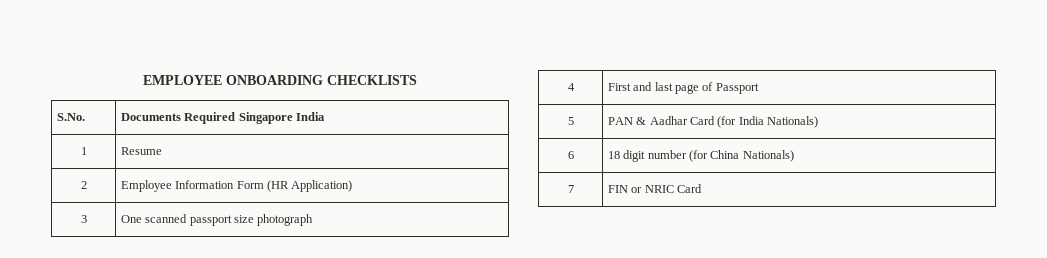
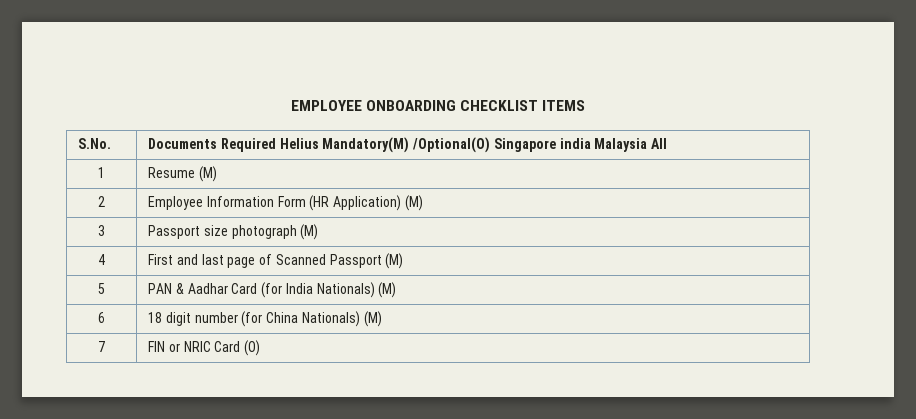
[327,75,417,85] CHECKLISTS -> [460,100,586,111] CHECKLIST ITEMS
[238,112,326,124] Singapore India -> [279,137,668,153] Helius Mandatory(M) /Optional(O) Singapore india Malaysia All
(162, 151) none -> [198,166,217,182] (M)
(353, 186) none -> [404,195,423,211] (M)
[120,214,232,226] One scanned passport -> [147,225,200,239] Passport
(314, 220) none -> [300,224,319,240] (M)
[715,83,759,94] Passport -> [275,253,404,269] Scanned Passport (M)
(819, 122) none -> [378,282,397,298] (M)
(794, 156) none -> [363,311,382,327] (M)
(703, 188) none -> [244,340,261,356] (O)

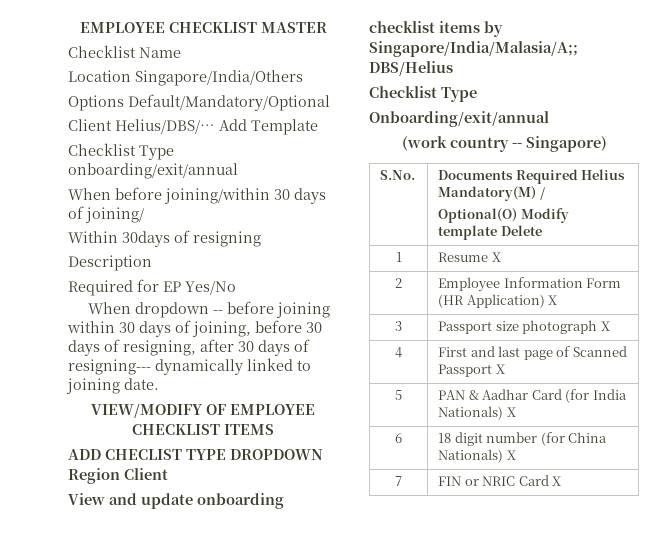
[290,100,586,111] EMPLOYEE ONBOARDING CHECKLIST ITEMS -> [79,22,327,33] [68,45,181,58] [68,70,303,86] [68,94,330,111] [68,119,318,135] [68,143,174,160] [68,163,238,179] [68,187,326,204] [68,206,144,223] [68,230,261,247] [68,255,152,271] [68,279,236,296] [88,301,331,318] [67,320,322,337] [68,339,310,356] [68,358,311,375] [66,378,159,394] [91,403,315,418] [132,424,274,435] [68,449,323,460] [68,468,168,484] [68,493,284,509] [369,21,503,37] [369,41,578,57] [369,61,453,76] [369,86,477,102] [369,111,549,127] [401,136,607,152] EMPLOYEE CHECKLIST MASTER // Checklist Name // Location Singapore/India/Others // Options Default/Mandatory/Optional // Client Helius/DBS/… Add Template // Checklist Type onboarding/exit/annual // When before joining/within 30 days of joining/ // Within 30days of resigning // Description // Required for EP Yes/No // When dropdown -- before joining within 30 days of joining, before 30 days of resigning, after 30 days of resigning--- dynamically linked to joining date. // VIEW/MODIFY OF EMPLOYEE CHECKLIST ITEMS // ADD CHECLIST TYPE DROPDOWN Region Client // View and update onboarding checklist items by Singapore/India/Malasia/A;; DBS/Helius // Checklist Type // Onboarding/exit/annual // (work country -- Singapore)
[413,137,668,153] /Optional(O) Singapore india Malaysia All -> [539,187,545,200] [438,208,569,223] [438,225,542,240] / // Optional(O) Modify template Delete
[198,166,217,182] (M) -> [491,252,501,262] X
[404,195,423,211] (M) -> [548,295,558,305] X
[300,224,319,240] (M) -> [600,321,610,331] X
[385,253,404,269] (M) -> [495,364,505,374] X
[378,282,397,298] (M) -> [506,407,516,417] X
[363,311,382,327] (M) -> [506,450,516,460] X
[244,340,261,356] (O) -> [552,476,562,486] X

